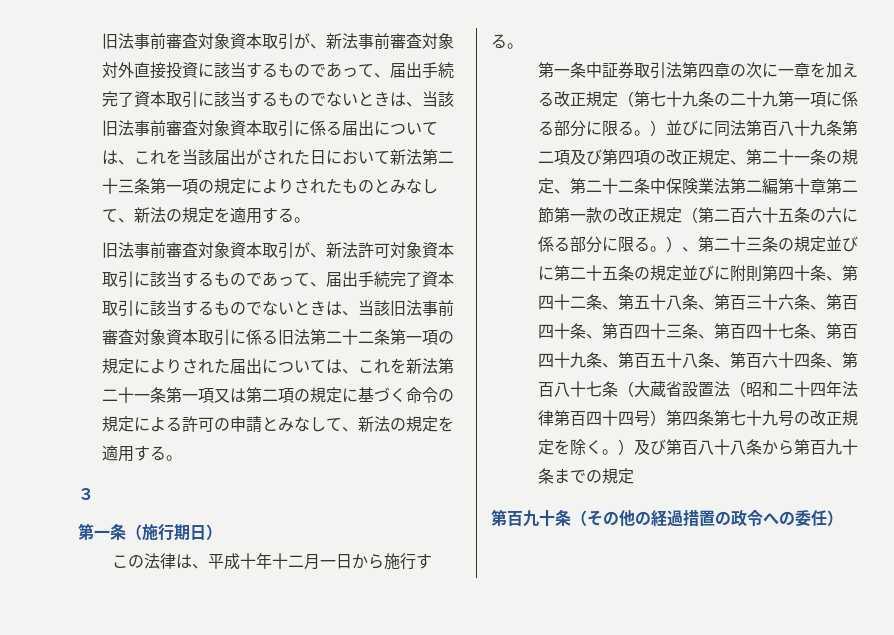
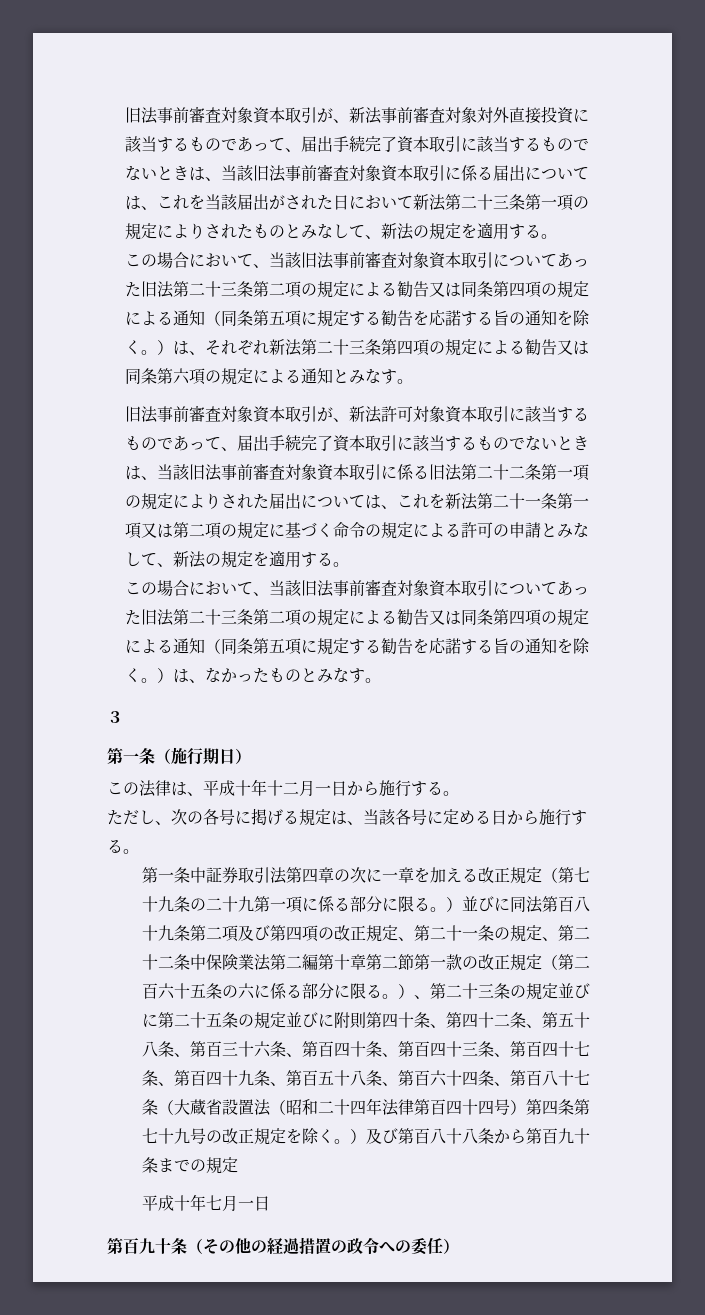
(310, 220) none -> [124,251,589,269] [124,281,589,298] [124,310,590,327] [124,339,589,356] [124,368,413,385] // この場合において、当該旧法事前審査対象資本取引についてあった旧法第二十三条第二項の規定による勧告又は同条第四項の規定による通知（同条第五項に規定する勧告を応諾する旨の通知を除く。）は、それぞれ新法第二十三条第四項の規定による勧告又は同条第六項の規定による通知とみなす。
(182, 458) none -> [124,579,589,597] [124,609,589,626] [124,638,590,655] [124,667,381,683] // この場合において、当該旧法事前審査対象資本取引についてあった旧法第二十三条第二項の規定による勧告又は同条第四項の規定による通知（同条第五項に規定する勧告を応諾する旨の通知を除く。）は、なかったものとみなす。
(523, 46) none -> [107,808,587,826] [107,839,139,854] // ただし、次の各号に掲げる規定は、当該各号に定める日から施行する。
(635, 476) none -> [142,1194,271,1211] // 平成十年七月一日

